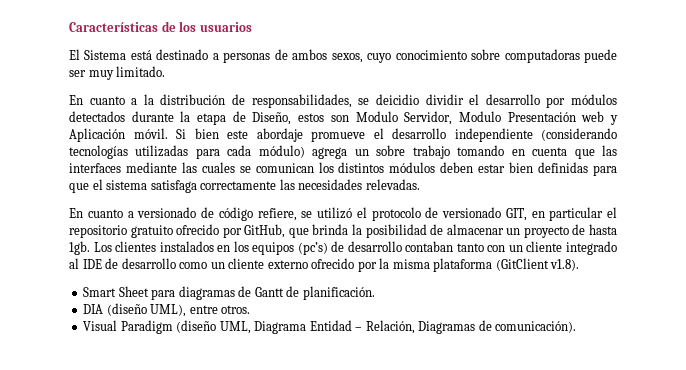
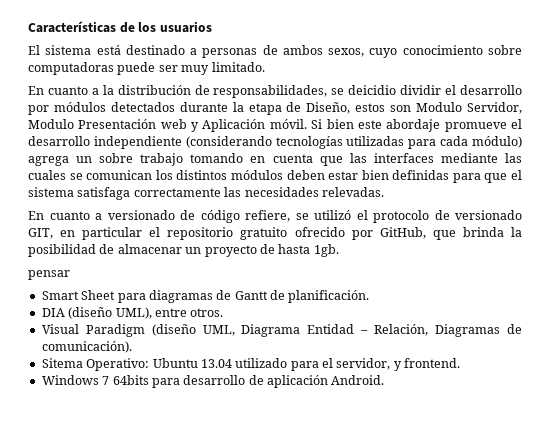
[84,50,127,60] Sistema -> [45,45,92,55] sistema
[93,241,618,255] [69,258,580,272] Los clientes instalados en los equipos (pc’s) de desarrollo contaban tanto con un cliente integrado al IDE de desarrollo como un cliente externo ofrecido por la misma plataforma (GitClient v1.8). -> [28,270,70,280] // pensar
(577, 327) none -> [41,358,461,371] [41,375,385,388] // Sitema Operativo: Ubuntu 13.04 utilizado para el servidor, y frontend. // Windows 7 64bits para desarrollo de aplicación Android.

